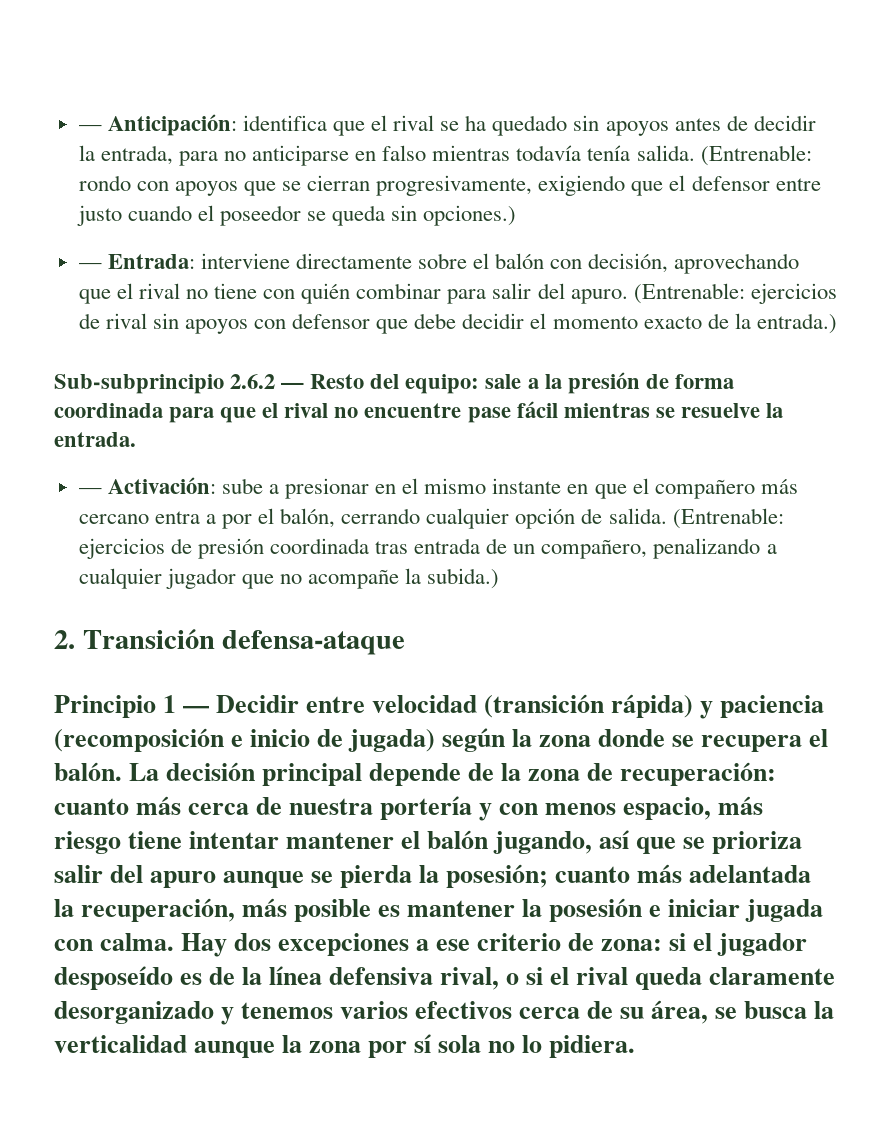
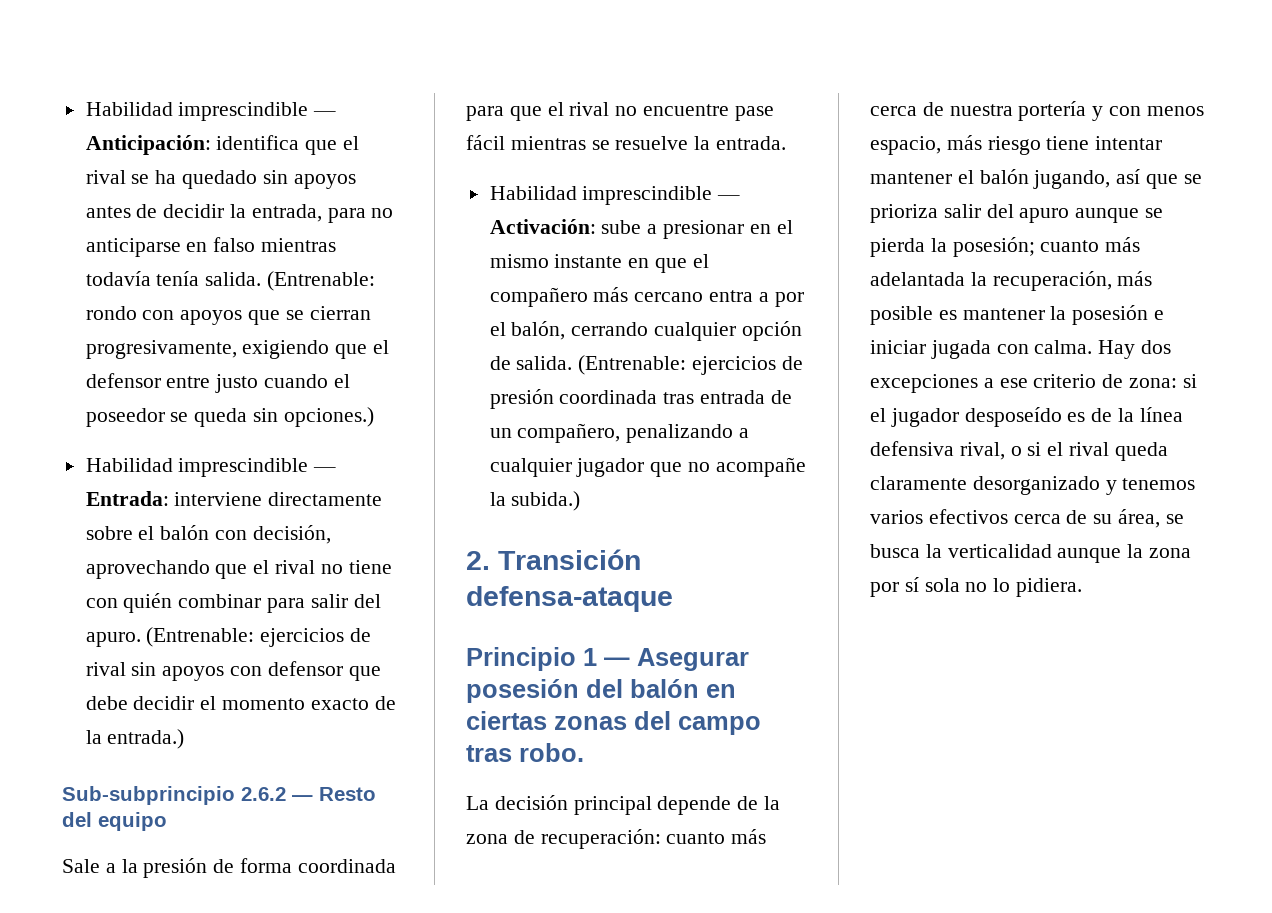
(78, 128) none -> [85,102,309,121] Habilidad imprescindible
(517, 215) none -> [85,458,309,477] Habilidad imprescindible
[405,374,522,394] equipo: sale -> [98,812,167,831] [62,859,100,873] equipo // Sale
(136, 439) none -> [489,186,713,205] Habilidad imprescindible
[216,694,825,719] [54,728,829,752] [54,762,122,781] Decidir entre velocidad (transición rápida) y paciencia (recomposición e inicio de jugada) según la zona donde se recupera el balón. -> [637,648,749,671] [466,679,736,703] [466,711,761,735] [466,743,584,762] Asegurar posesión del balón en ciertas zonas del campo tras robo. //

